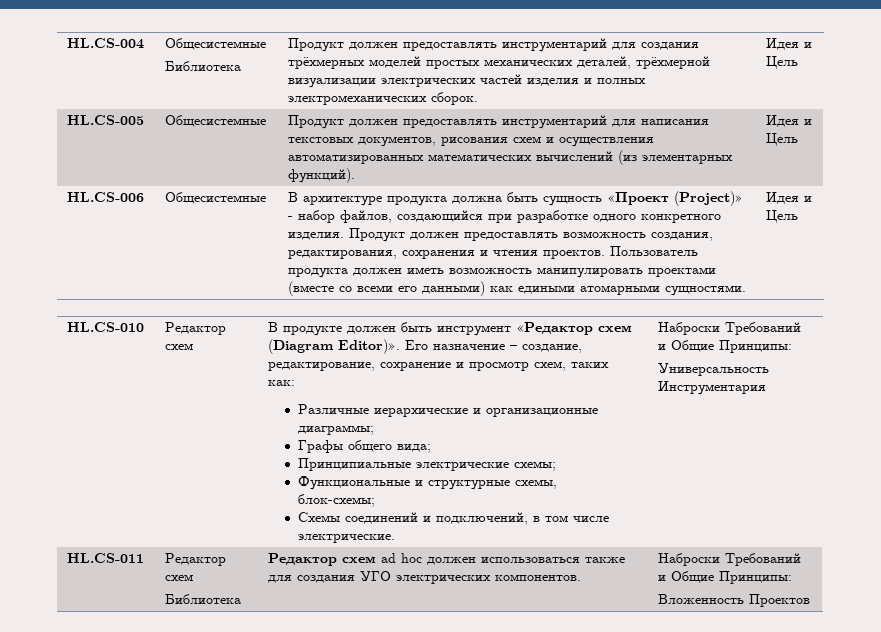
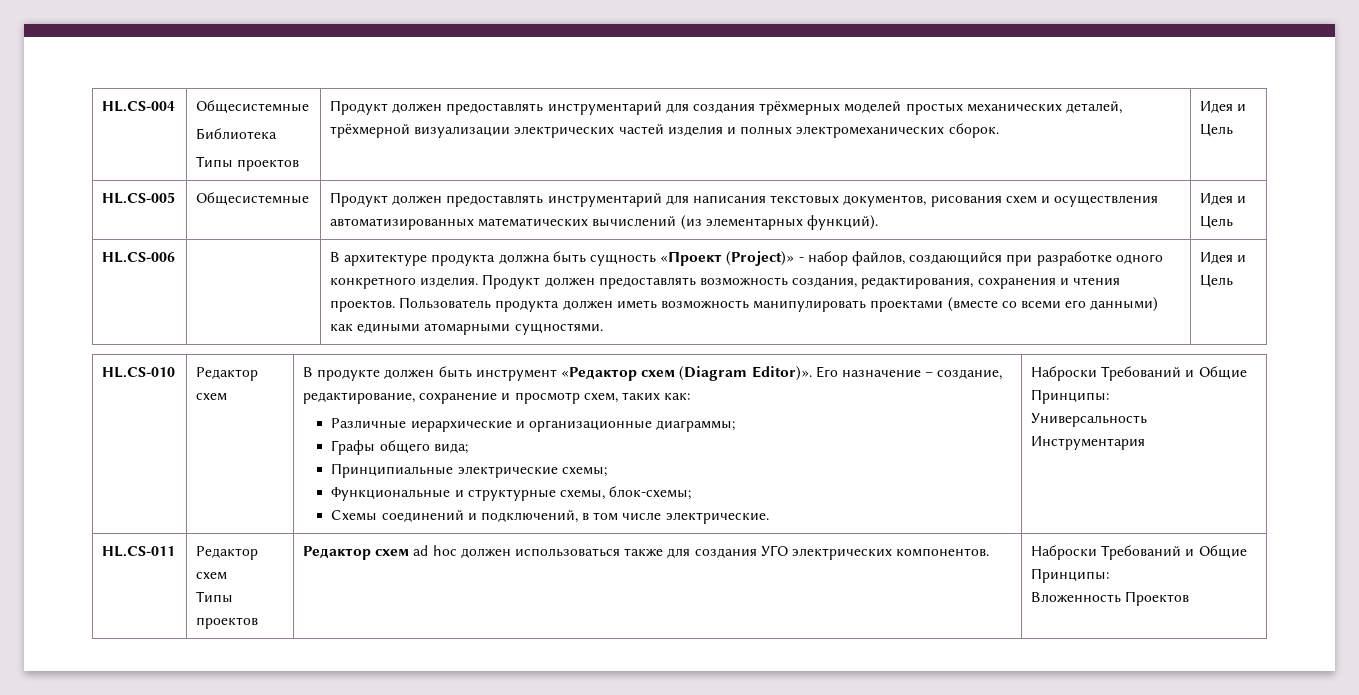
(242, 66) none -> [196,156,300,171] // Типы проектов
[165,192,267,204] Общесистемные -> (176, 257) none
[165,594,242,604] Библиотека -> [196,591,234,603] [196,617,259,629] Типы проектов

